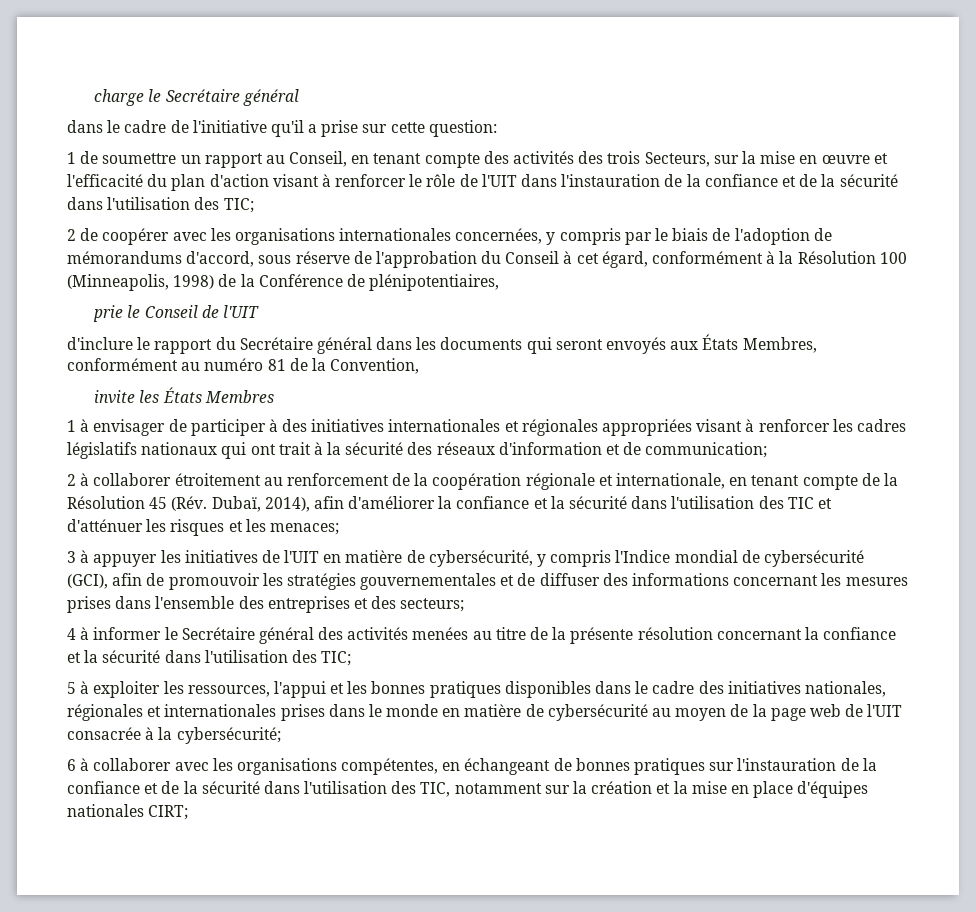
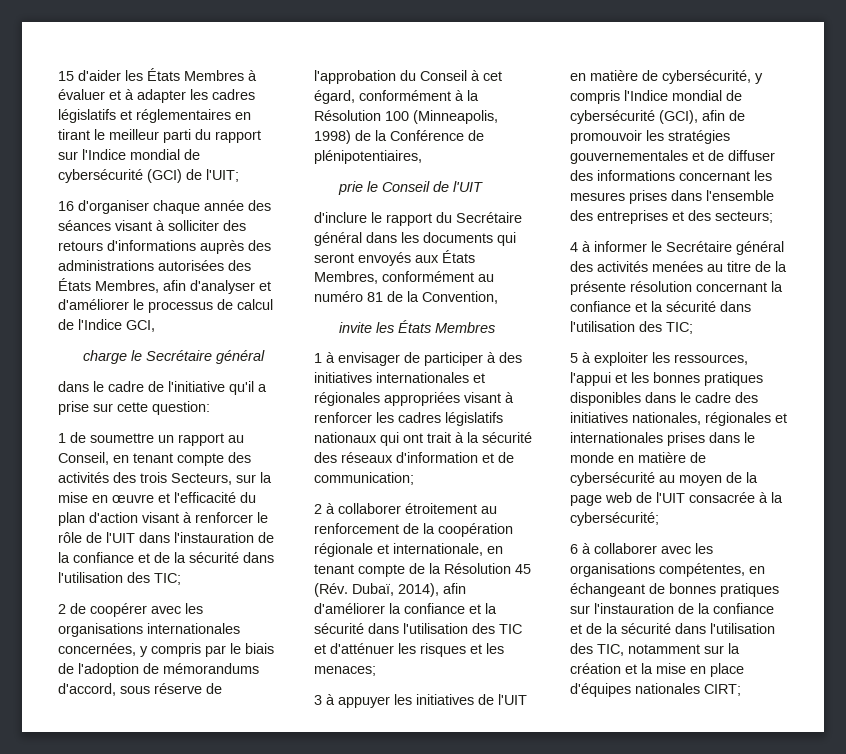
(94, 97) none -> [58,68,257,81] [58,89,255,103] [58,109,251,123] [58,129,261,143] [58,149,200,160] [58,169,239,183] [58,200,271,214] [58,220,246,231] [58,240,271,254] [58,260,251,271] [58,278,271,294] [58,299,273,313] [58,319,155,332] 15 d'aider les États Membres à évaluer et à adapter les cadres législatifs et réglementaires en tirant le meilleur parti du rapport sur l'Indice mondial de cybersécurité (GCI) de l'UIT; // 16 d'organiser chaque année des séances visant à solliciter des retours d'informations auprès des administrations autorisées des États Membres, afin d'analyser et d'améliorer le processus de calcul de l'Indice GCI, //

